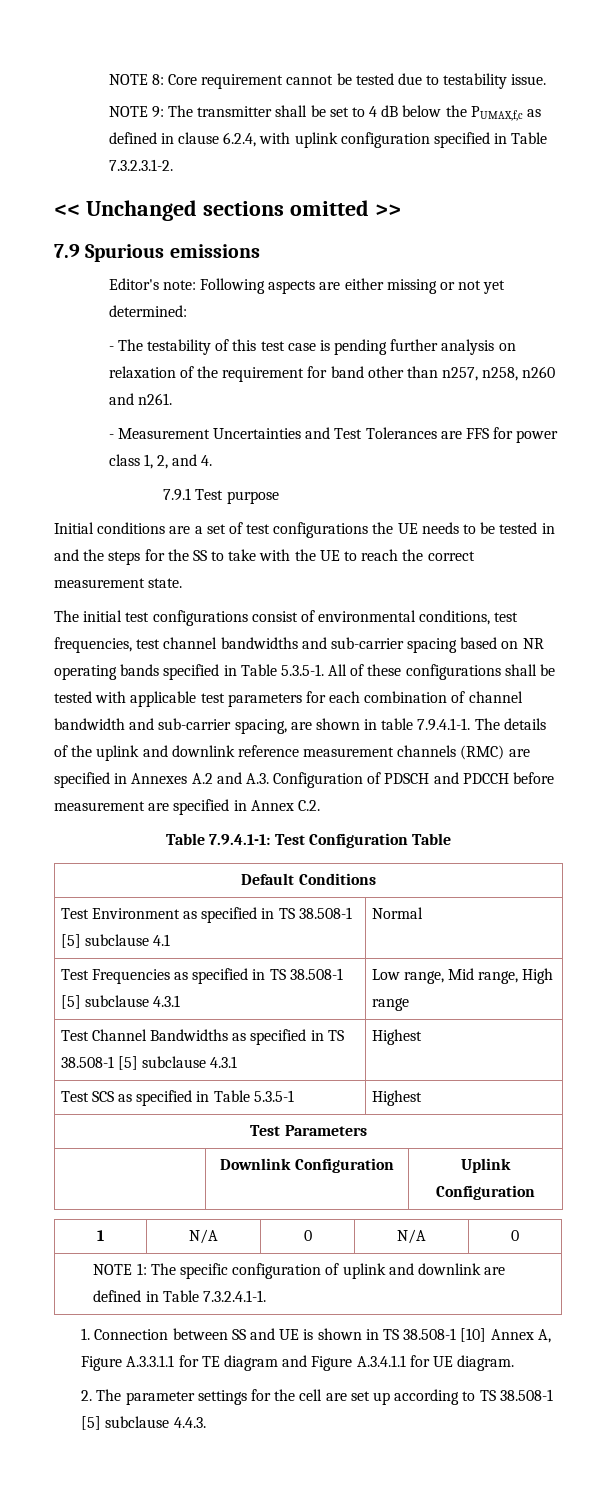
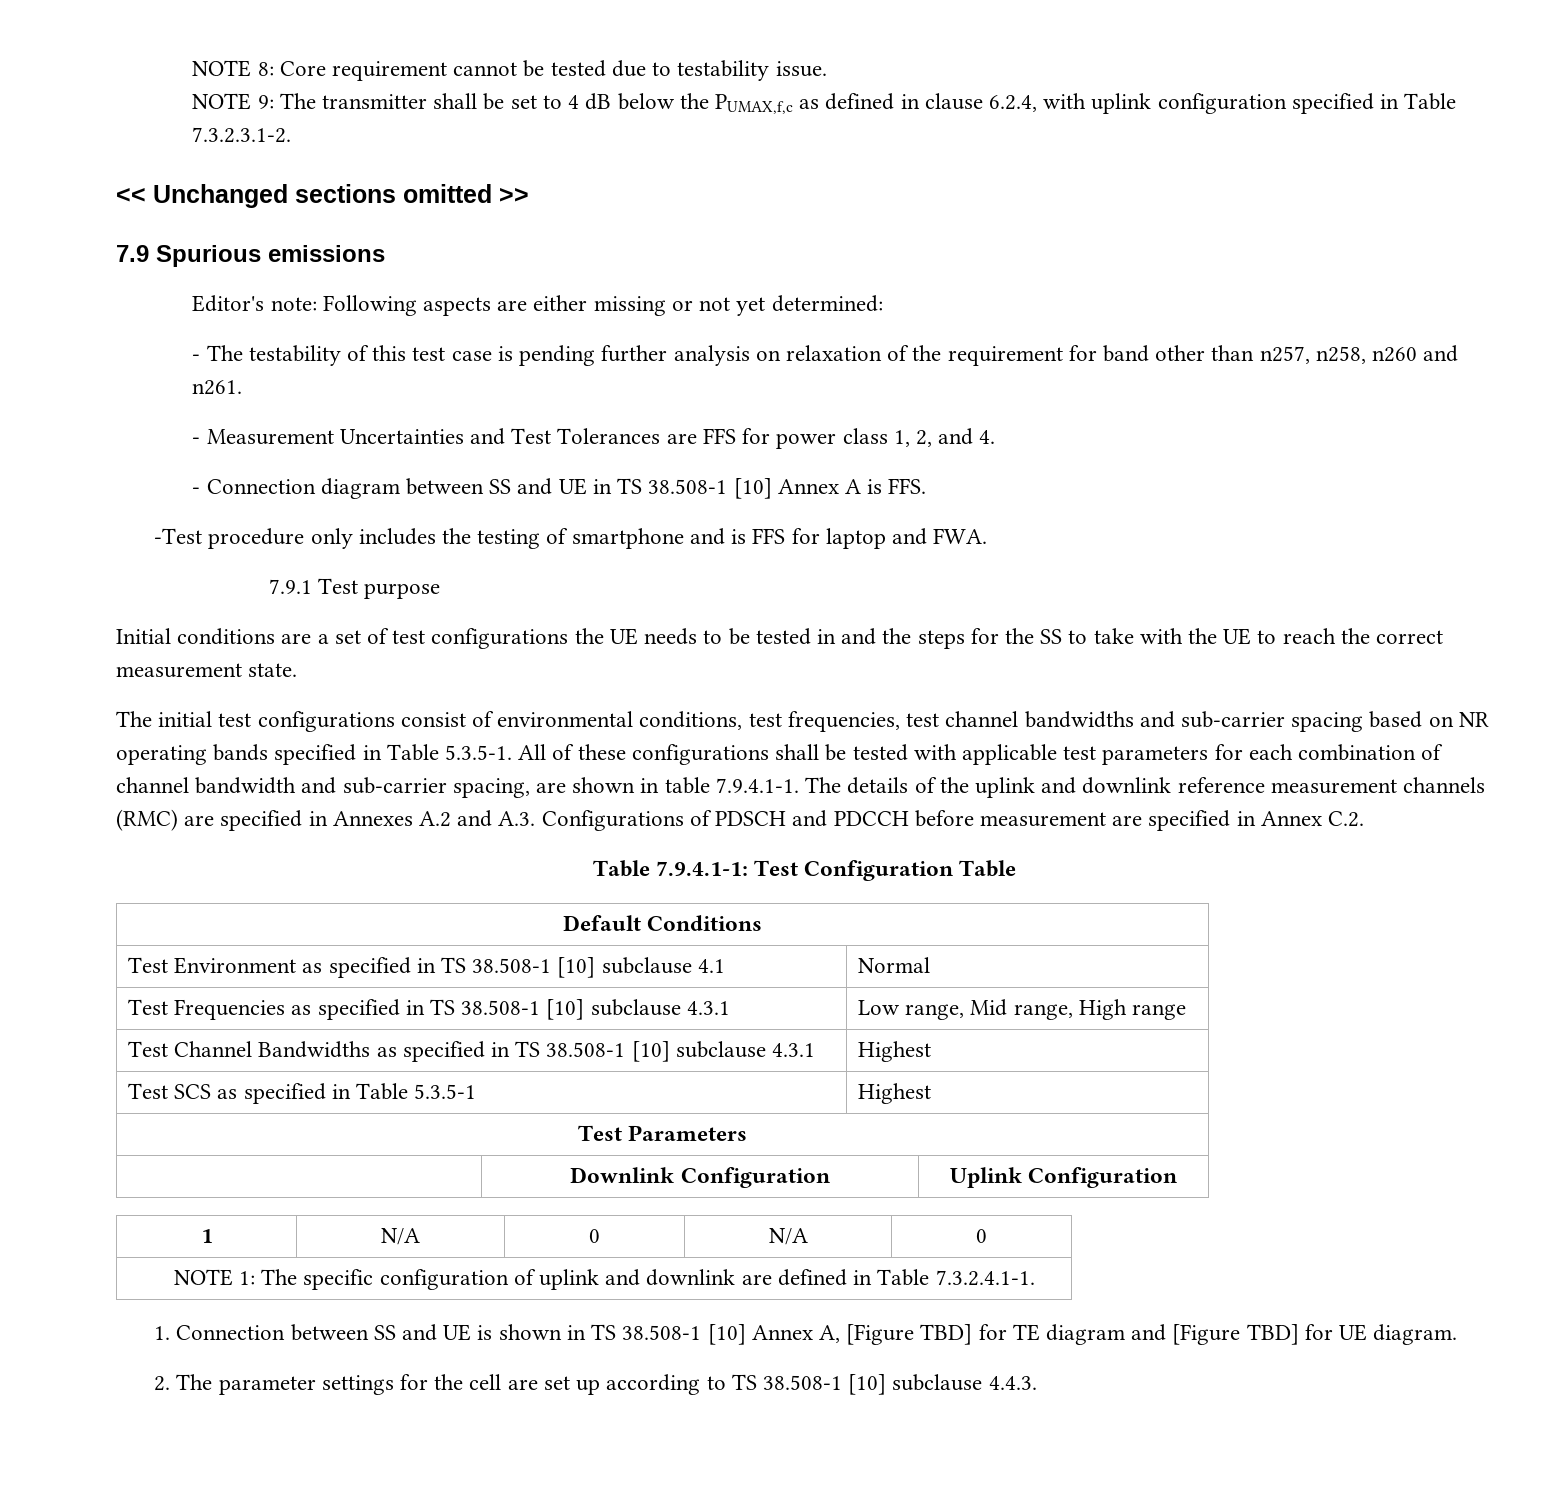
(213, 460) none -> [192,478,927,499] [154,528,988,549] // - Connection diagram between SS and UE in TS 38.508-1 [10] Annex A is FFS. // -Test procedure only includes the testing of smartphone and is FFS for laptop and FWA.
[273,772,364,788] Configuration -> [541,810,684,831] Configurations
[60,934,81,948] [5] -> [557,957,596,978] [10]
[60,995,81,1009] [5] -> [546,999,585,1020] [10]
[117,1056,138,1070] [5] -> [631,1041,670,1062] [10]
[81,1355,175,1371] Figure A.3.3.1.1 -> [846,1324,973,1345] [Figure TBD]
[311,1355,406,1371] Figure A.3.4.1.1 -> [1172,1324,1299,1345] [Figure TBD]
[81,1416,102,1430] [5] -> [848,1374,887,1395] [10]

